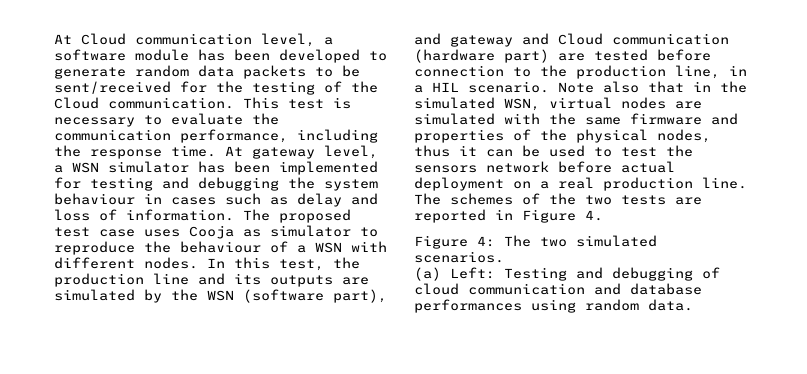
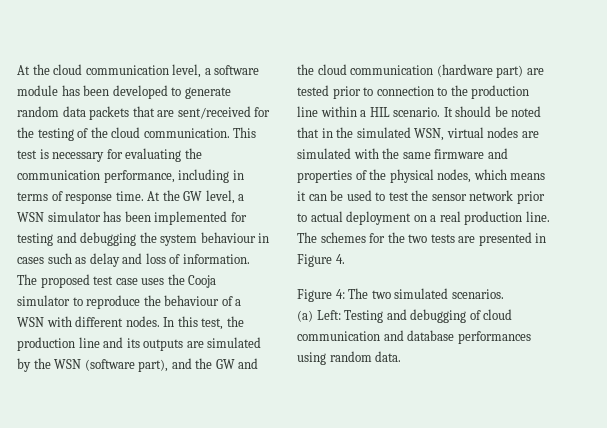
[54,33,126,45] At Cloud -> [17,64,83,75] At the cloud
[315,65,360,77] to be -> [132,106,175,117] that are
[54,97,99,109] Cloud -> [111,127,141,138] cloud
[144,113,243,125] to evaluate -> [106,148,182,162] for evaluating
[54,145,81,157] the -> [232,170,244,180] [17,191,63,201] in terms of
[252,147,315,159] gateway -> [162,190,203,201] the GW
[189,225,261,239] Cooja as -> [167,274,217,288] the Cooja
[450,33,603,47] gateway and Cloud -> [195,358,259,369] [297,64,347,75] the GW and the cloud
[657,49,711,61] before -> [332,86,374,99] prior to
[675,65,747,79] line, in -> [297,106,357,117] line within
[558,81,639,93] Note also -> [443,106,542,117] It should be noted
[414,145,450,157] thus -> [473,169,546,180] which means
[414,161,612,173] sensors network before -> [431,190,545,204] [297,213,307,222] sensor network prior to
[522,193,540,205] of -> [369,233,386,243] for
[414,209,486,223] reported -> [478,232,532,246] presented

